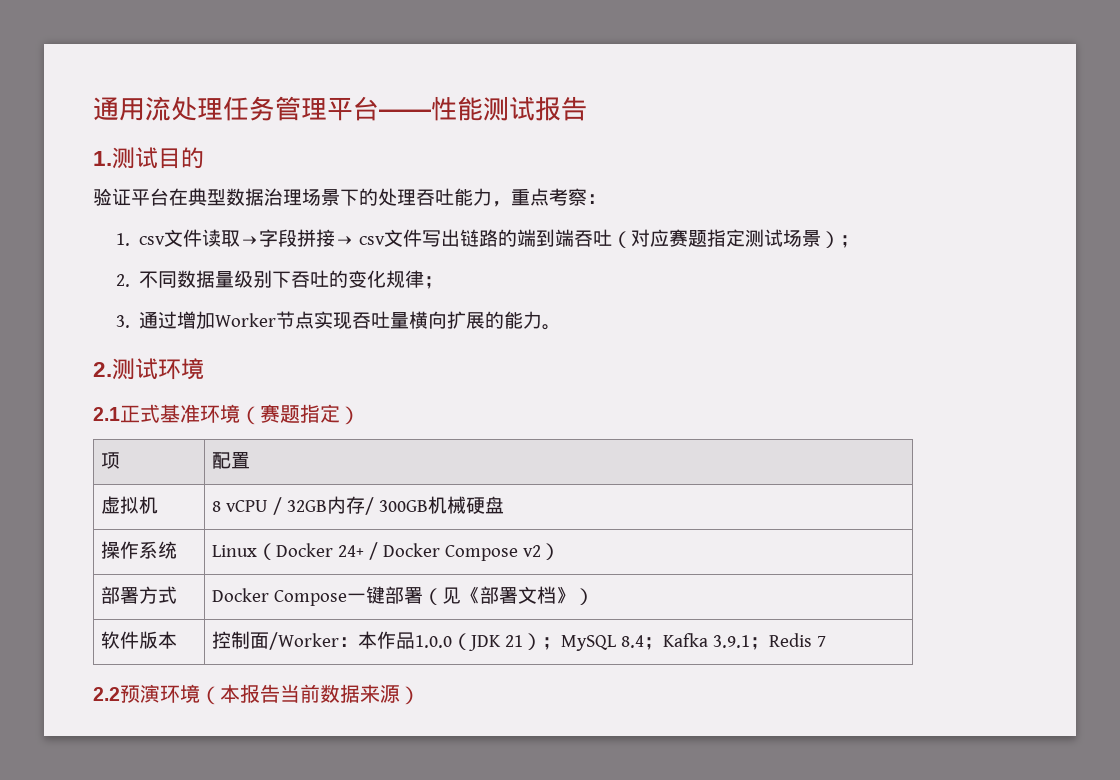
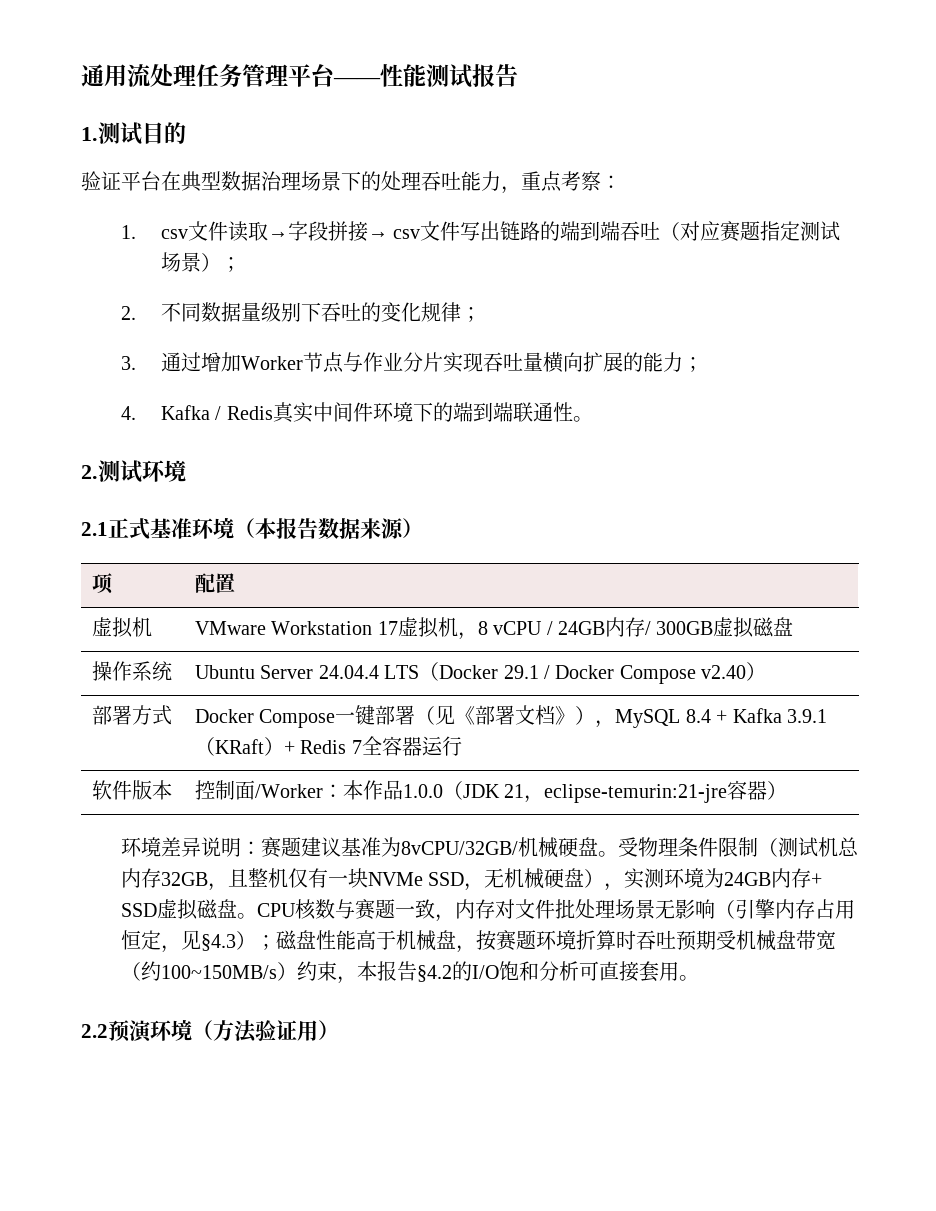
(315, 320) none -> [342,352,443,372] 与作业分片
(543, 320) none -> [682,357,703,372] [120,402,573,423] ； // 4. Kafka / Redis真实中间件环境下的端到端联通性
[260,404,340,423] 赛题指定 -> [255,518,404,539] 本报告数据来源
(158, 505) none -> [195,617,478,640] VMware Workstation 17虚拟机，
[286,500,327,512] 32GB -> [558,621,606,635] 24GB
[427,496,485,514] 机械硬 -> [713,617,775,638] 虚拟磁
[211,543,364,560] Linux（Docker 24+ -> [195,662,539,681] Ubuntu Server 24.04.4 LTS（Docker 29.1
[522,545,541,557] v2 -> [701,665,747,679] v2.40
(594, 596) none -> [595,708,828,728] [195,736,462,756] ，MySQL 8.4 + Kafka 3.9.1（KRaft）+ Redis 7全容器运行
[522,633,826,651] ）；MySQL 8.4；Kafka 3.9.1；Redis 7 -> [524,780,788,803] [120,837,859,858] [120,868,823,891] [120,899,855,922] [120,930,836,953] [120,961,699,984] ，eclipse-temurin:21-jre容器） // 环境差异说明：赛题建议基准为8vCPU/32GB/机械硬盘。受物理条件限制（测试机总内存32GB，且整机仅有一块NVMe SSD，无机械硬盘），实测环境为24GB内存+ SSD虚拟磁盘。CPU核数与赛题一致，内存对文件批处理场景无影响（引擎内存占用恒定，见§4.3）；磁盘性能高于机械盘，按赛题环境折算时吞吐预期受机械盘带宽（约100~150MB/s）约束，本报告§4.2的I/O饱和分析可直接套用。
[220,684,400,703] 本报告当前数据来源 -> [213,1020,318,1043] 方法验证用

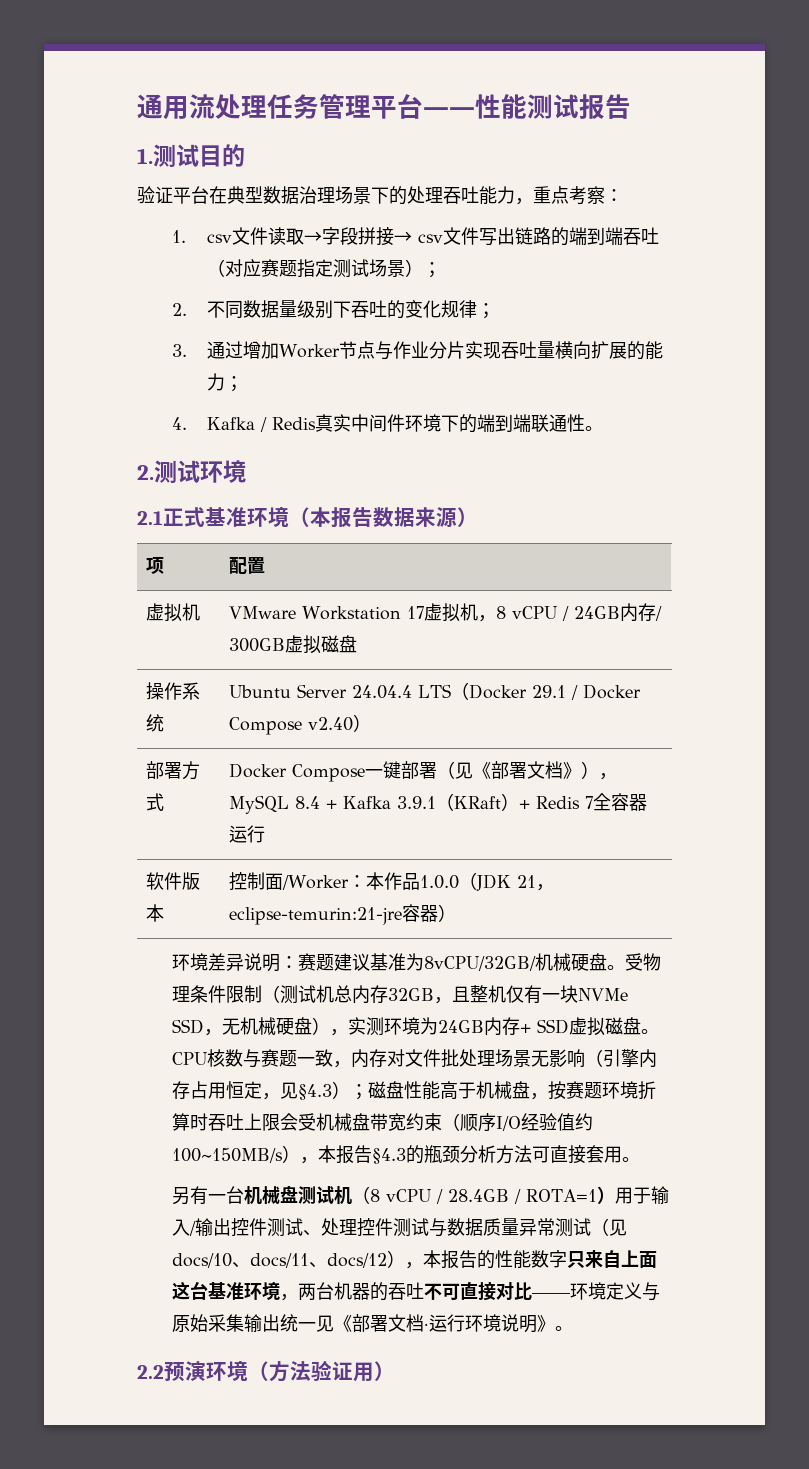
[675,930,716,951] 预期 -> [243,1113,298,1131] 上限会
[120,962,141,981] （ -> [405,1113,575,1132] 约束（顺序I/O经验值
[296,961,579,984] 约束，本报告§4.2的I/O饱和分析 -> [299,1145,532,1164] ，本报告§4.3的瓶颈分析方法
(699, 978) none -> [171,1185,669,1205] [171,1218,627,1237] [171,1250,657,1269] [171,1281,660,1301] [171,1314,573,1333] // 另有一台机械盘测试机（8 vCPU / 28.4GB / ROTA=1）用于输入/输出控件测试、处理控件测试与数据质量异常测试（见docs/10、docs/11、docs/12），本报告的性能数字只来自上面这台基准环境，两台机器的吞吐不可直接对比——环境定义与原始采集输出统一见《部署文档·运行环境说明》。

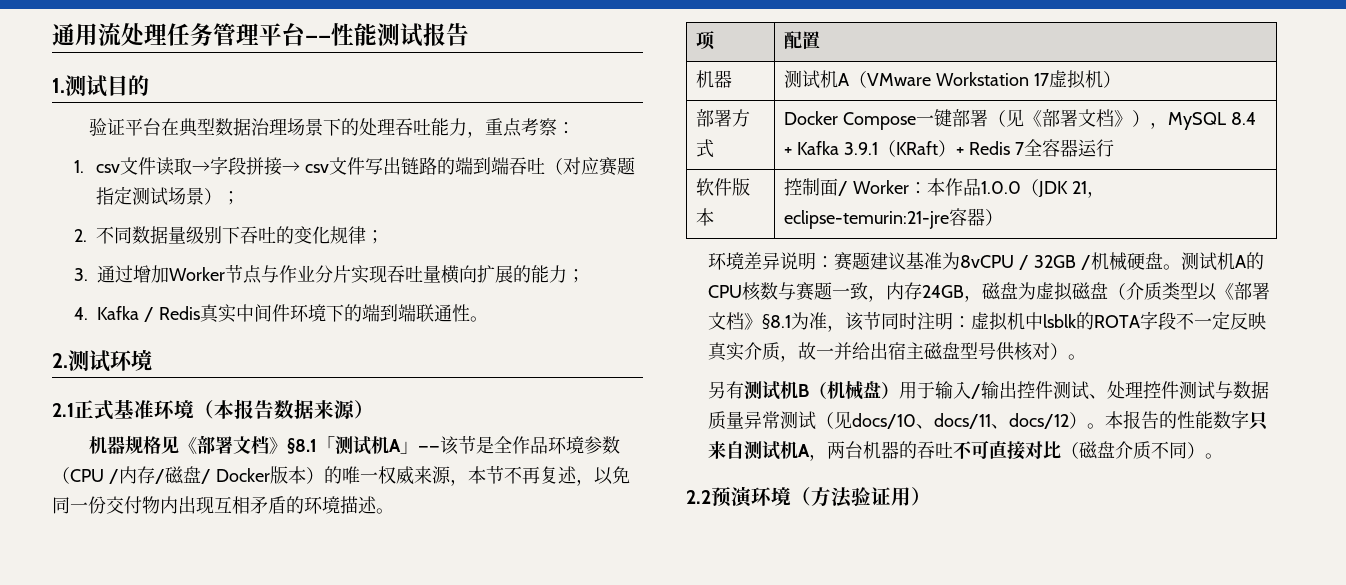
(478, 517) none -> [88,435,620,455] [52,466,630,486] [52,496,394,514] // 机器规格见《部署文档》§8.1「测试机A」——该节是全作品环境参数（CPU /内存/磁盘/ Docker版本）的唯一权威来源，本节不再复述，以免同一份交付物内出现互相矛盾的环境描述。
[146,603,201,622] 虚拟机 | -> [696,70,733,88] [784,70,868,89] 机器 | 测试机A（
[478,603,663,622] [229,635,358,654] [146,682,201,700] [146,714,165,732] [229,682,642,700] [229,717,354,735] ，8 vCPU / 24GB内存/ 300GB虚拟磁盘 // 操作系统 | Ubuntu Server 24.04.4 LTS（Docker 29.1 / Docker Compose v2.40 -> (1104, 79) none
[282,875,350,890] /Worker -> [838,180,910,196] / Worker
[423,953,661,971] [171,985,628,1004] [171,1017,659,1036] 8vCPU/32GB/机械硬盘。受物理条件限制（测试机总内存32GB，且整机仅有一块NVMe SSD，无机械硬盘），实测环境为24GB内存+ SSD虚拟磁盘。 -> [960,252,1264,271] 8vCPU / 32GB /机械硬盘。测试机A的
[386,1049,657,1068] [171,1081,656,1100] [171,1113,593,1132] [171,1145,640,1164] [171,1185,597,1205] 对文件批处理场景无影响（引擎内存占用恒定，见§4.3）；磁盘性能高于机械盘，按赛题环境折算时吞吐上限会受机械盘带宽约束（顺序I/O经验值约100~150MB/s），本报告§4.3的瓶颈分析方法可直接套用。 // 另有一台机械盘测试机（8 vCPU / 28.4GB / ROTA=1 -> [922,282,1271,302] [708,311,1267,332] [708,342,1087,362] [708,381,882,400] 24GB，磁盘为虚拟磁盘（介质类型以《部署文档》§8.1为准，该节同时注明：虚拟机中lsblk的ROTA字段不一定反映真实介质，故一并给出宿主磁盘型号供核对）。 // 另有测试机B（机械盘
[404,1262,423,1269] ， -> [1087,423,1106,429] 。
[620,1250,657,1268] [171,1281,280,1300] 上面这台基准环境 -> [744,441,811,460] 测试机A
[531,1282,660,1301] [171,1314,555,1333] ——环境定义与原始采集输出统一见《部署文档·运行环境说明》 -> [1061,441,1206,460] （磁盘介质不同）

